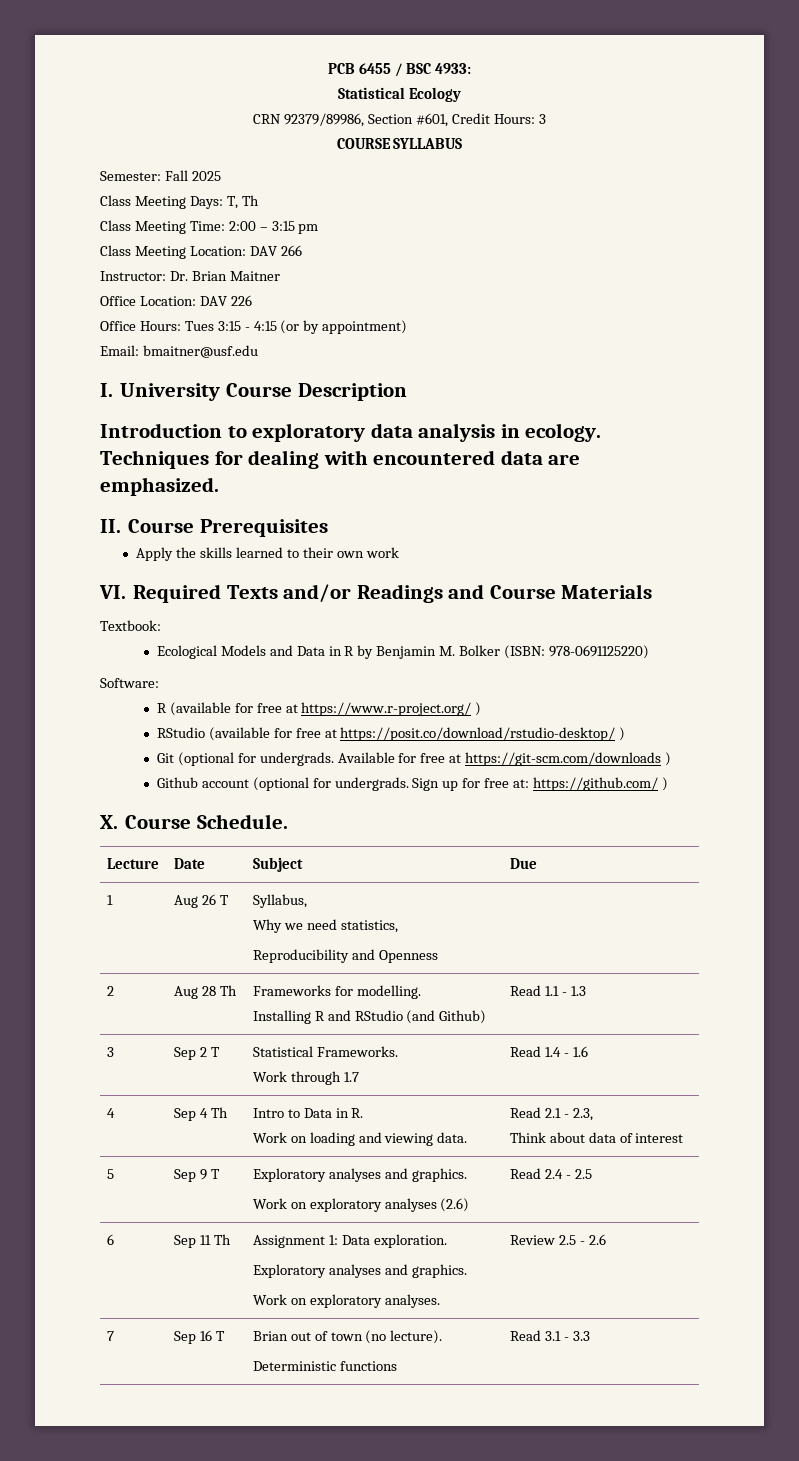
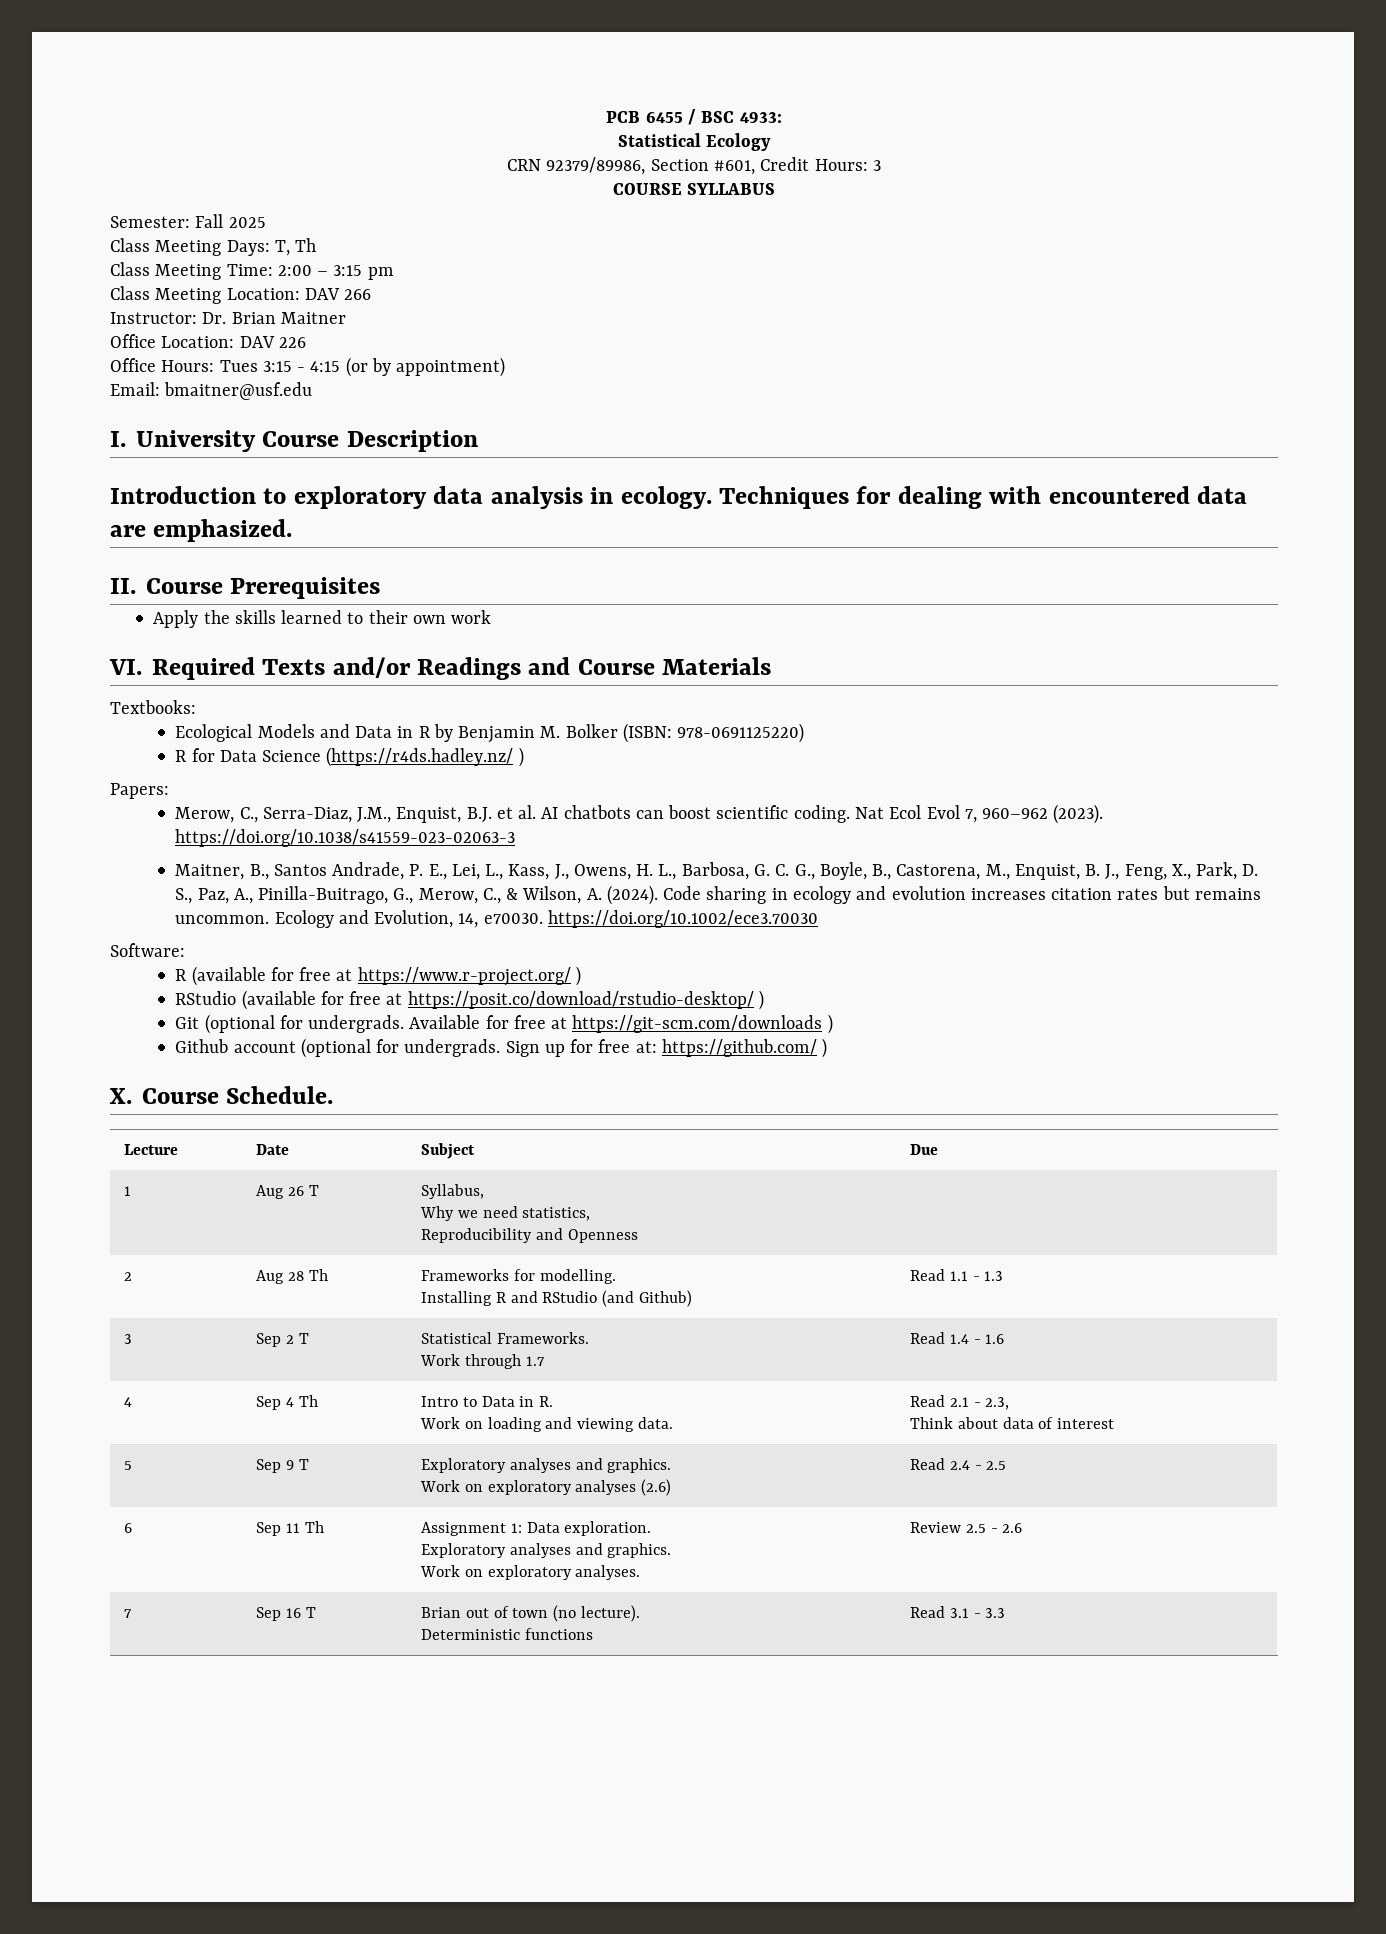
[100,620,161,631] Textbook: -> [110,700,196,714] Textbooks:
(649, 652) none -> [175,747,524,767] [110,783,169,799] [175,804,1104,824] [175,829,516,847] [175,862,1259,880] [175,885,1261,905] [175,910,818,928] // R for Data Science (https://r4ds.hadley.nz/ ) // Papers: // Merow, C., Serra-Diaz, J.M., Enquist, B.J. et al. AI chatbots can boost scientific coding. Nat Ecol Evol 7, 960–962 (2023). https://doi.org/10.1038/s41559-023-02063-3 // Maitner, B., Santos Andrade, P. E., Lei, L., Kass, J., Owens, H. L., Barbosa, G. C. G., Boyle, B., Castorena, M., Enquist, B. J., Feng, X., Park, D. S., Paz, A., Pinilla-Buitrago, G., Merow, C., & Wilson, A. (2024). Code sharing in ecology and evolution increases citation rates but remains uncommon. Ecology and Evolution, 14, e70030. https://doi.org/10.1002/ece3.70030

